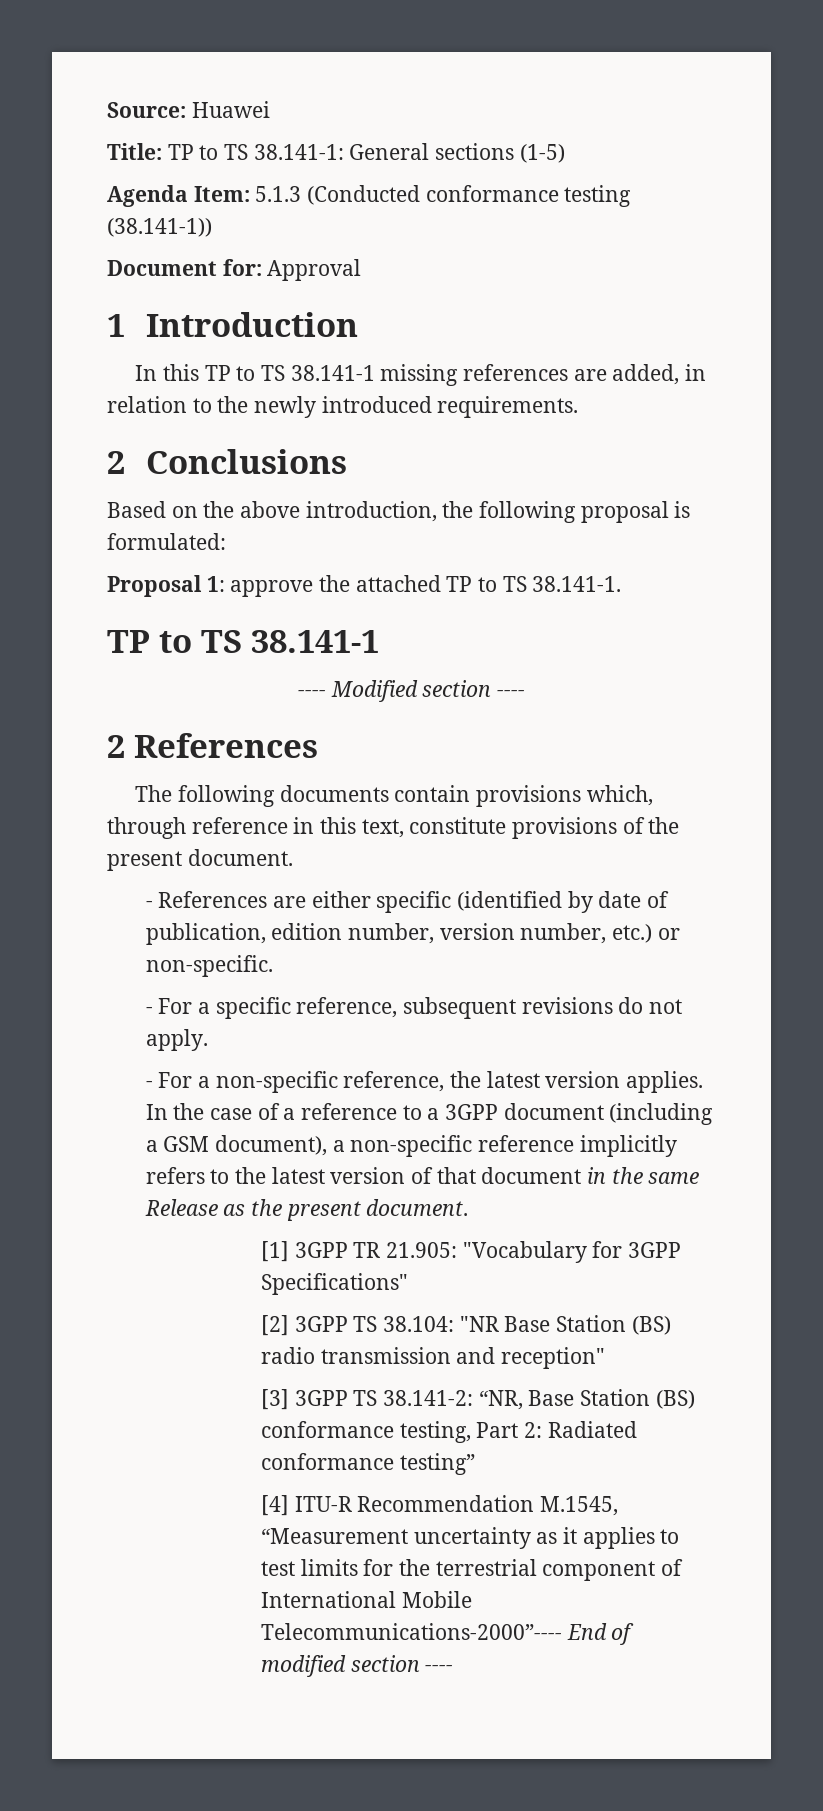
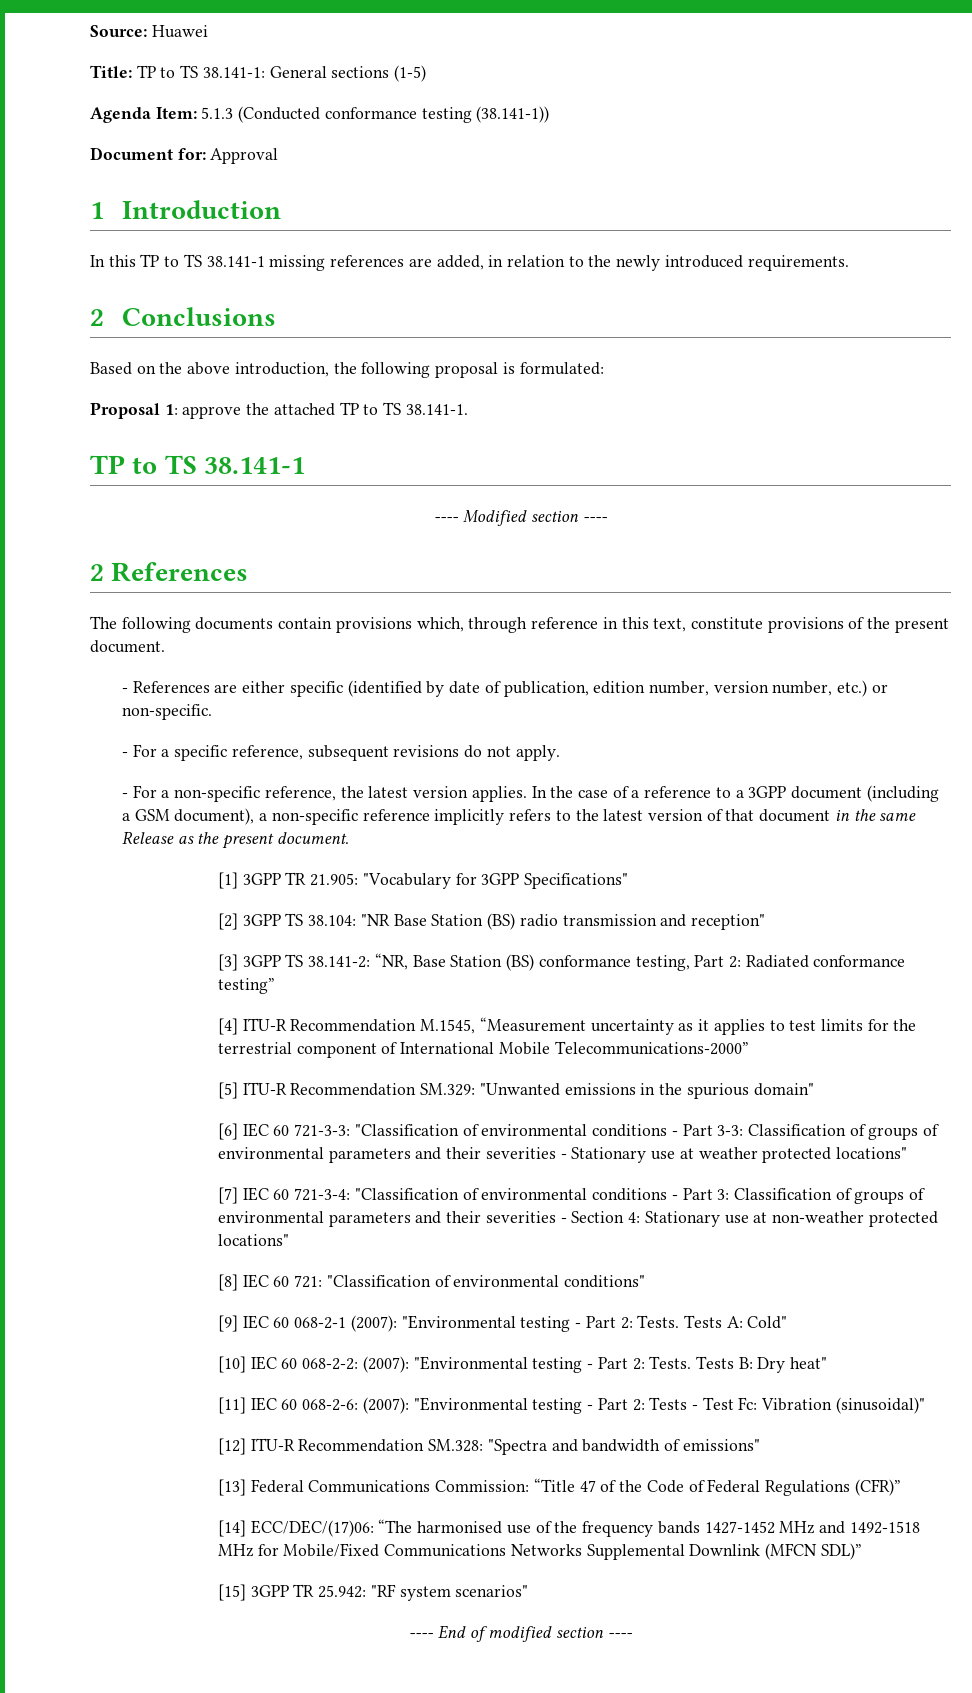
[261,1623,563,1640] Telecommunications-2000”---- -> [554,1041,749,1055] [217,1082,814,1099] [217,1123,940,1140] [217,1147,907,1163] [217,1187,926,1204] [217,1211,938,1227] [217,1234,289,1246] [217,1274,646,1291] [217,1315,788,1332] [217,1356,828,1373] [217,1397,925,1414] [217,1438,760,1455] [217,1478,901,1496] [217,1519,920,1537] [217,1543,862,1560] [217,1584,529,1601] [409,1633,435,1638] Telecommunications-2000” // [5] ITU-R Recommendation SM.329: "Unwanted emissions in the spurious domain" // [6] IEC 60 721-3-3: "Classification of environmental conditions - Part 3-3: Classification of groups of environmental parameters and their severities - Stationary use at weather protected locations" // [7] IEC 60 721-3-4: "Classification of environmental conditions - Part 3: Classification of groups of environmental parameters and their severities - Section 4: Stationary use at non-weather protected locations" // [8] IEC 60 721: "Classification of environmental conditions" // [9] IEC 60 068-2-1 (2007): "Environmental testing - Part 2: Tests. Tests A: Cold" // [10] IEC 60 068-2-2: (2007): "Environmental testing - Part 2: Tests. Tests B: Dry heat" // [11] IEC 60 068-2-6: (2007): "Environmental testing - Part 2: Tests - Test Fc: Vibration (sinusoidal)" // [12] ITU-R Recommendation SM.328: "Spectra and bandwidth of emissions" // [13] Federal Communications Commission: “Title 47 of the Code of Federal Regulations (CFR)” // [14] ECC/DEC/(17)06: “The harmonised use of the frequency bands 1427-1452 MHz and 1492-1518 MHz for Mobile/Fixed Communications Networks Supplemental Downlink (MFCN SDL)” // [15] 3GPP TR 25.942: "RF system scenarios" // ----

